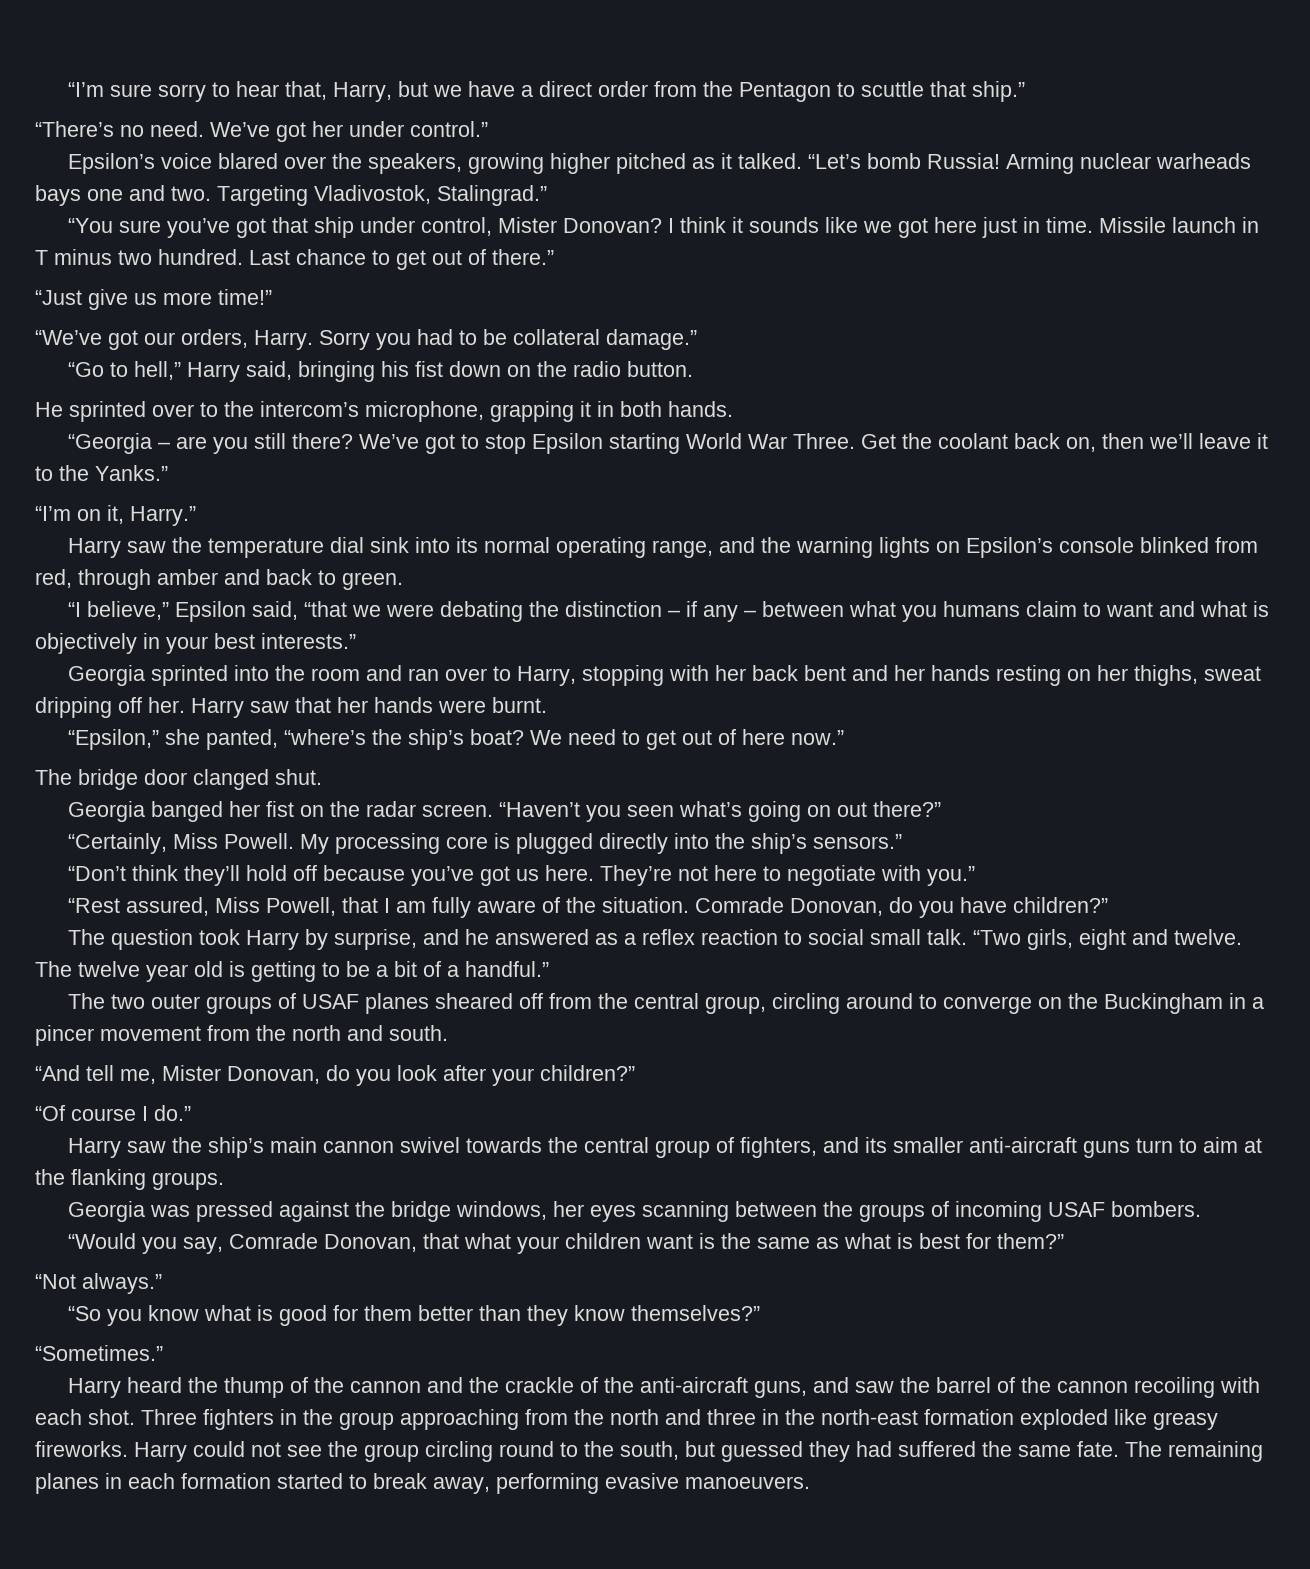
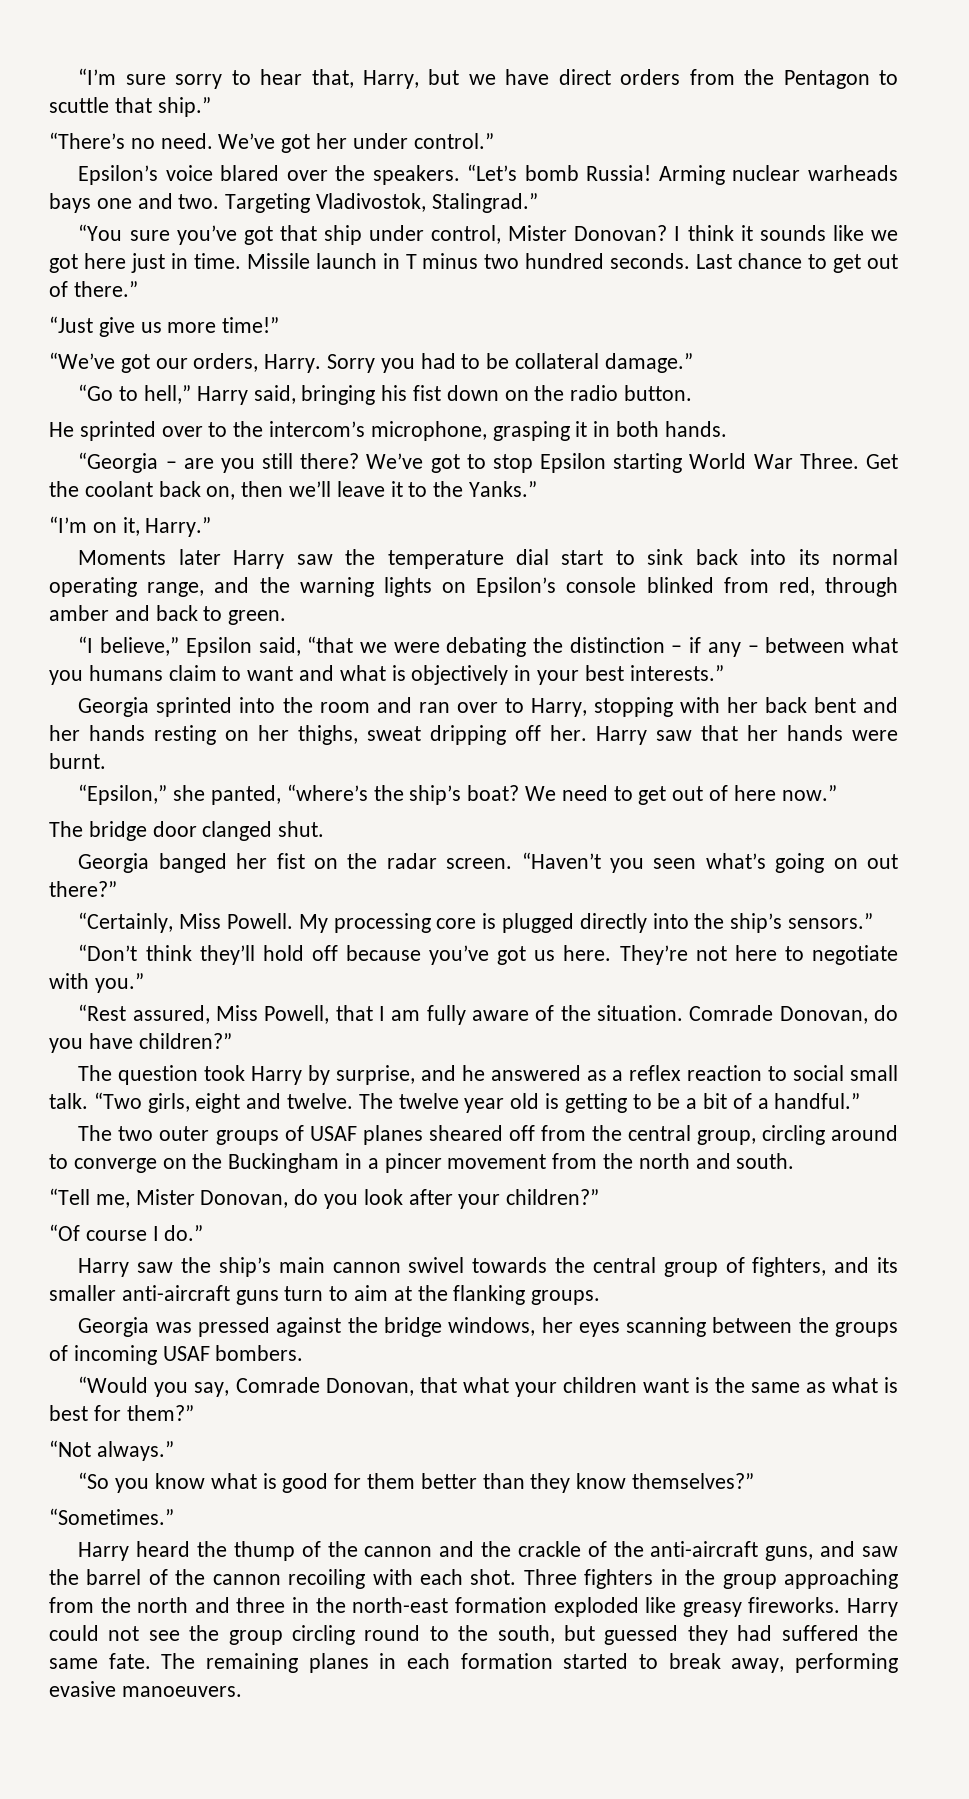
[520,81,648,97] a direct order -> [558,69,681,85] direct orders
[367,153,802,174] speakers, growing higher pitched as it talked. -> [372,165,460,185] speakers.
[158,249,243,265] hundred. -> [525,253,691,269] hundred seconds.
[490,401,574,422] grapping -> [492,421,570,441] grasping
(196, 516) none -> [78,549,221,565] Moments later
[369,537,409,553] sink -> [561,549,738,565] start to sink back
[35,1065,114,1081] “And tell -> [49,1188,90,1205] “Tell

